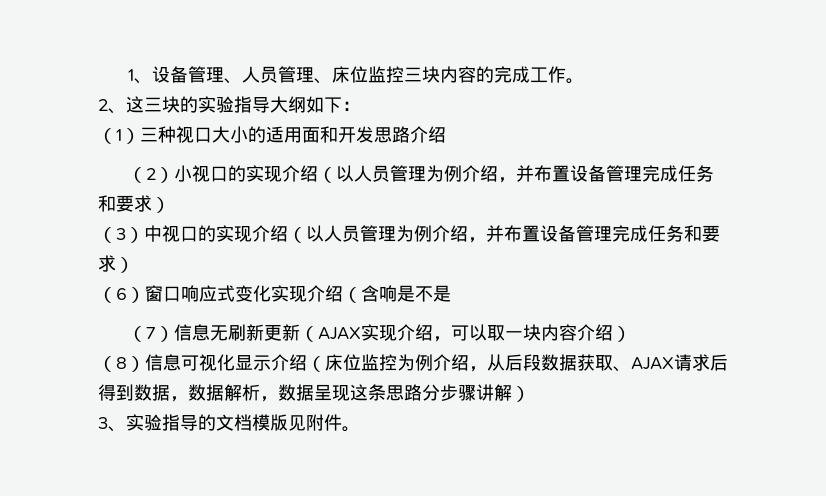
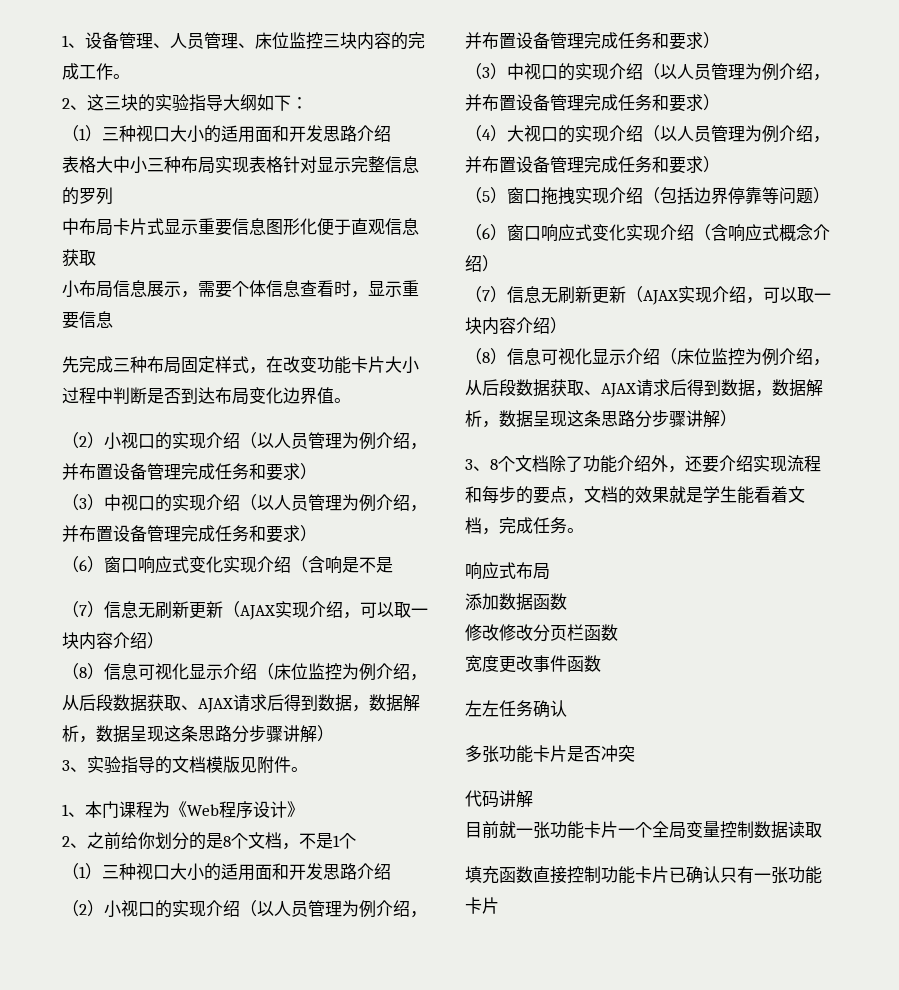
(446, 134) none -> [62,156,419,174] [62,187,113,205] [62,218,419,236] [62,249,96,267] [62,280,419,298] [62,311,113,329] [62,356,419,374] [62,387,351,405] // 表格大中小三种布局实现表格针对显示完整信息的罗列 // 中布局卡片式显示重要信息图形化便于直观信息获取 // 小布局信息展示，需要个体信息查看时，显示重要信息 // 先完成三种布局固定样式，在改变功能卡片大小过程中判断是否到达布局变化边界值。
(360, 429) none -> [62,801,304,819] [62,832,356,850] [62,863,391,881] [62,900,427,918] [465,32,720,50] [465,63,830,81] [465,94,720,112] [465,125,830,143] [465,156,720,174] [465,187,830,205] [465,224,830,242] [465,255,499,272] [465,286,831,305] [465,317,567,335] [465,348,830,366] [465,379,823,398] [465,410,737,428] [465,455,821,473] [465,486,805,504] [465,517,584,535] [465,562,550,580] [465,593,567,611] [465,624,618,642] [465,655,601,673] [465,700,567,718] [465,745,635,763] [465,790,533,808] [465,821,822,839] [465,866,822,884] [465,897,499,914] // 1、本门课程为《Web程序设计》 // 2、之前给你划分的是8个文档，不是1个 // （1）三种视口大小的适用面和开发思路介绍 // （2）小视口的实现介绍（以人员管理为例介绍，并布置设备管理完成任务和要求） // （3）中视口的实现介绍（以人员管理为例介绍，并布置设备管理完成任务和要求） // （4）大视口的实现介绍（以人员管理为例介绍，并布置设备管理完成任务和要求） // （5）窗口拖拽实现介绍（包括边界停靠等问题） // （6）窗口响应式变化实现介绍（含响应式概念介绍） // （7）信息无刷新更新（AJAX实现介绍，可以取一块内容介绍） // （8）信息可视化显示介绍（床位监控为例介绍，从后段数据获取、AJAX请求后得到数据，数据解析，数据呈现这条思路分步骤讲解） // 3、8个文档除了功能介绍外，还要介绍实现流程和每步的要点，文档的效果就是学生能看着文档，完成任务。 // 响应式布局 // 添加数据函数 // 修改修改分页栏函数 // 宽度更改事件函数 // 左左任务确认 // 多张功能卡片是否冲突 // 代码讲解 // 目前就一张功能卡片一个全局变量控制数据读取 // 填充函数直接控制功能卡片已确认只有一张功能卡片

